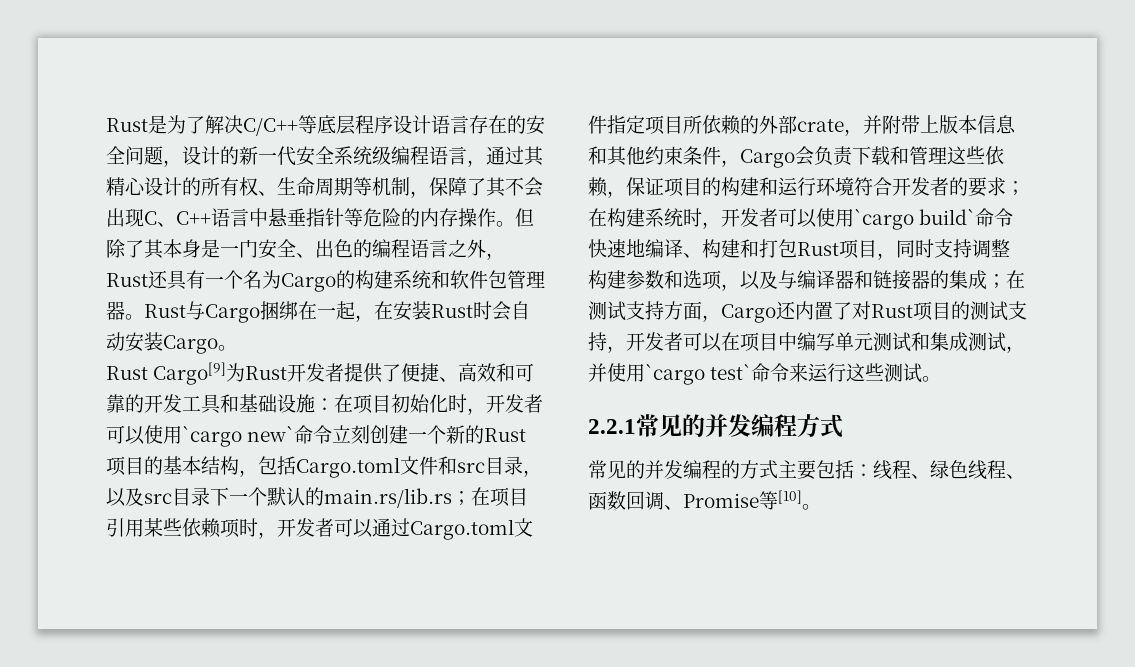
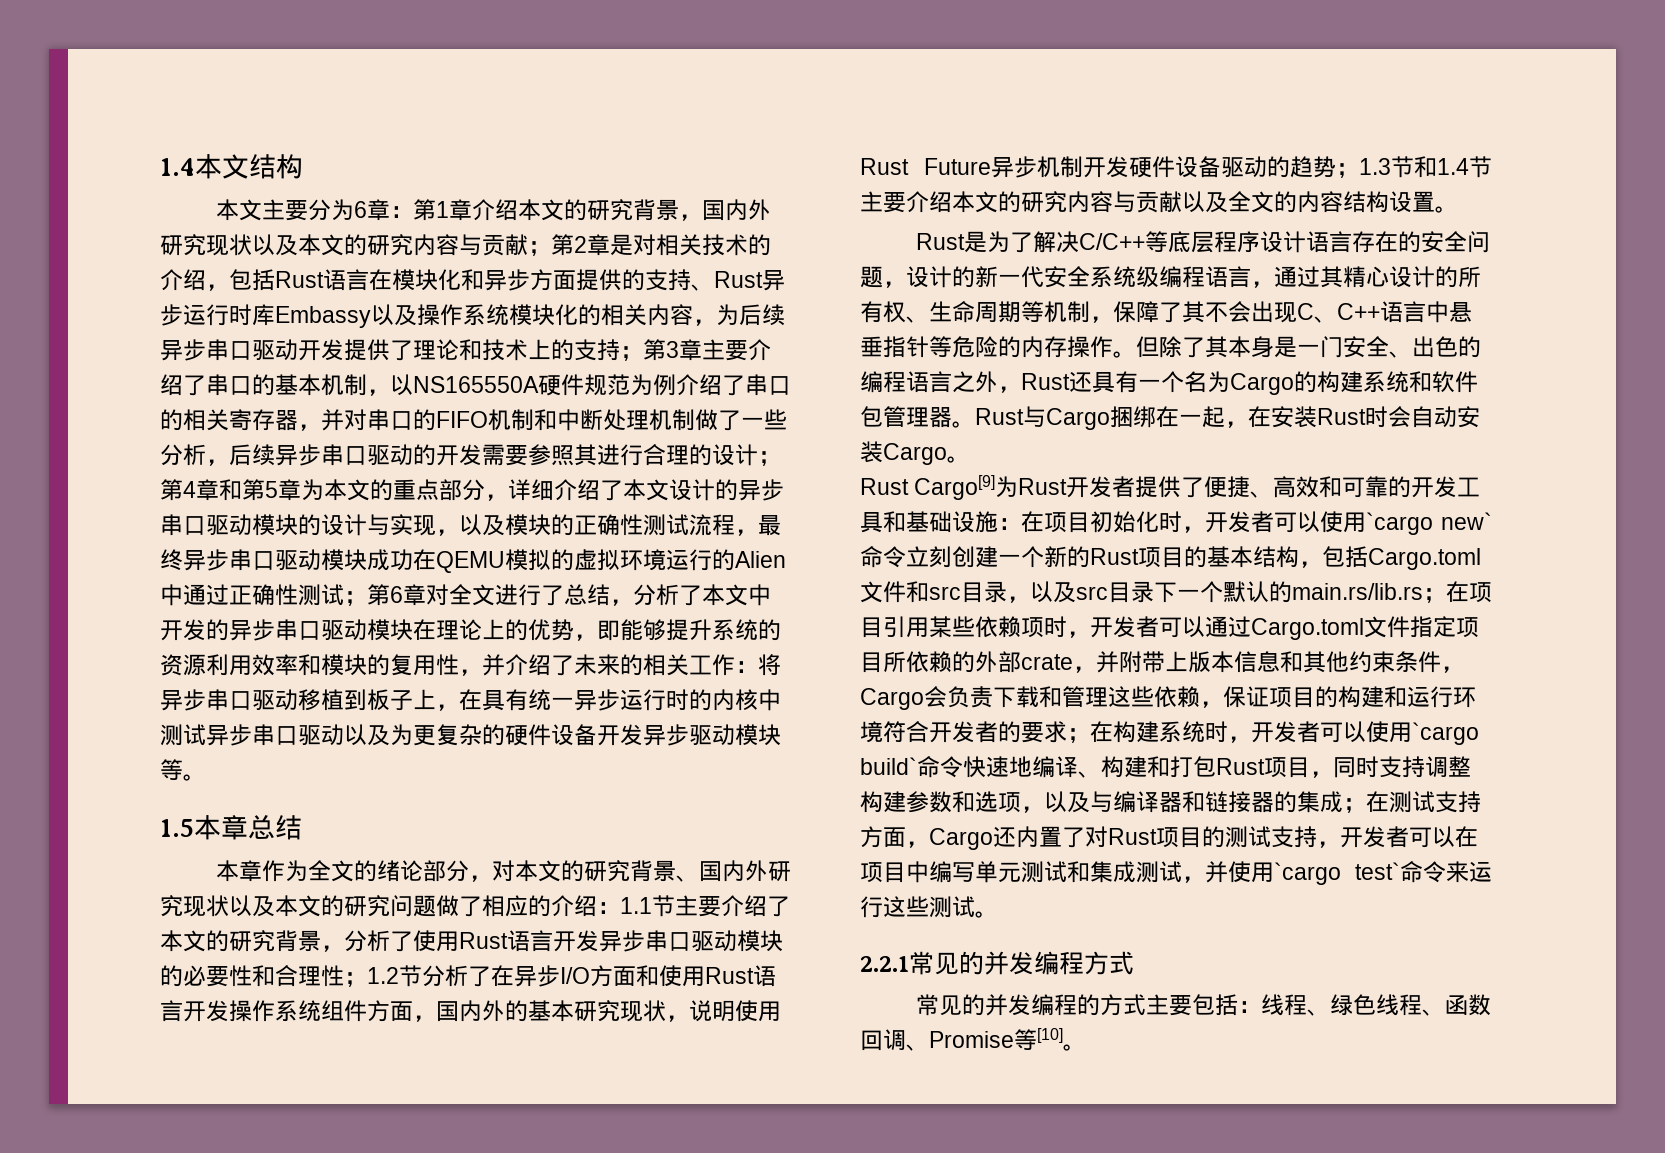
(106, 125) none -> [160,154,303,179] [216,199,772,221] [160,234,771,256] [160,269,785,291] [160,304,785,328] [160,339,771,361] [160,374,791,396] [160,409,787,431] [160,444,781,466] [160,479,784,501] [160,514,781,536] [160,549,786,573] [160,584,771,606] [160,619,781,641] [160,654,781,676] [160,689,781,711] [160,724,781,746] [160,759,206,781] [160,815,302,840] [216,860,792,882] [160,895,790,917] [160,930,783,952] [160,965,776,987] [160,1000,781,1022] [860,156,1492,178] [860,191,1458,213] 1.4本文结构 // 本文主要分为6章：第1章介绍本文的研究背景，国内外研究现状以及本文的研究内容与贡献；第2章是对相关技术的介绍，包括Rust语言在模块化和异步方面提供的支持、Rust异步运行时库Embassy以及操作系统模块化的相关内容，为后续异步串口驱动开发提供了理论和技术上的支持；第3章主要介绍了串口的基本机制，以NS165550A硬件规范为例介绍了串口的相关寄存器，并对串口的FIFO机制和中断处理机制做了一些分析，后续异步串口驱动的开发需要参照其进行合理的设计；第4章和第5章为本文的重点部分，详细介绍了本文设计的异步串口驱动模块的设计与实现，以及模块的正确性测试流程，最终异步串口驱动模块成功在QEMU模拟的虚拟环境运行的Alien中通过正确性测试；第6章对全文进行了总结，分析了本文中开发的异步串口驱动模块在理论上的优势，即能够提升系统的资源利用效率和模块的复用性，并介绍了未来的相关工作：将异步串口驱动移植到板子上，在具有统一异步运行时的内核中测试异步串口驱动以及为更复杂的硬件设备开发异步驱动模块等。 // 1.5本章总结 // 本章作为全文的绪论部分，对本文的研究背景、国内外研究现状以及本文的研究问题做了相应的介绍：1.1节主要介绍了本文的研究背景，分析了使用Rust语言开发异步串口驱动模块的必要性和合理性；1.2节分析了在异步I/O方面和使用Rust语言开发操作系统组件方面，国内外的基本研究现状，说明使用Rust Future异步机制开发硬件设备驱动的趋势；1.3节和1.4节主要介绍本文的研究内容与贡献以及全文的内容结构设置。 //

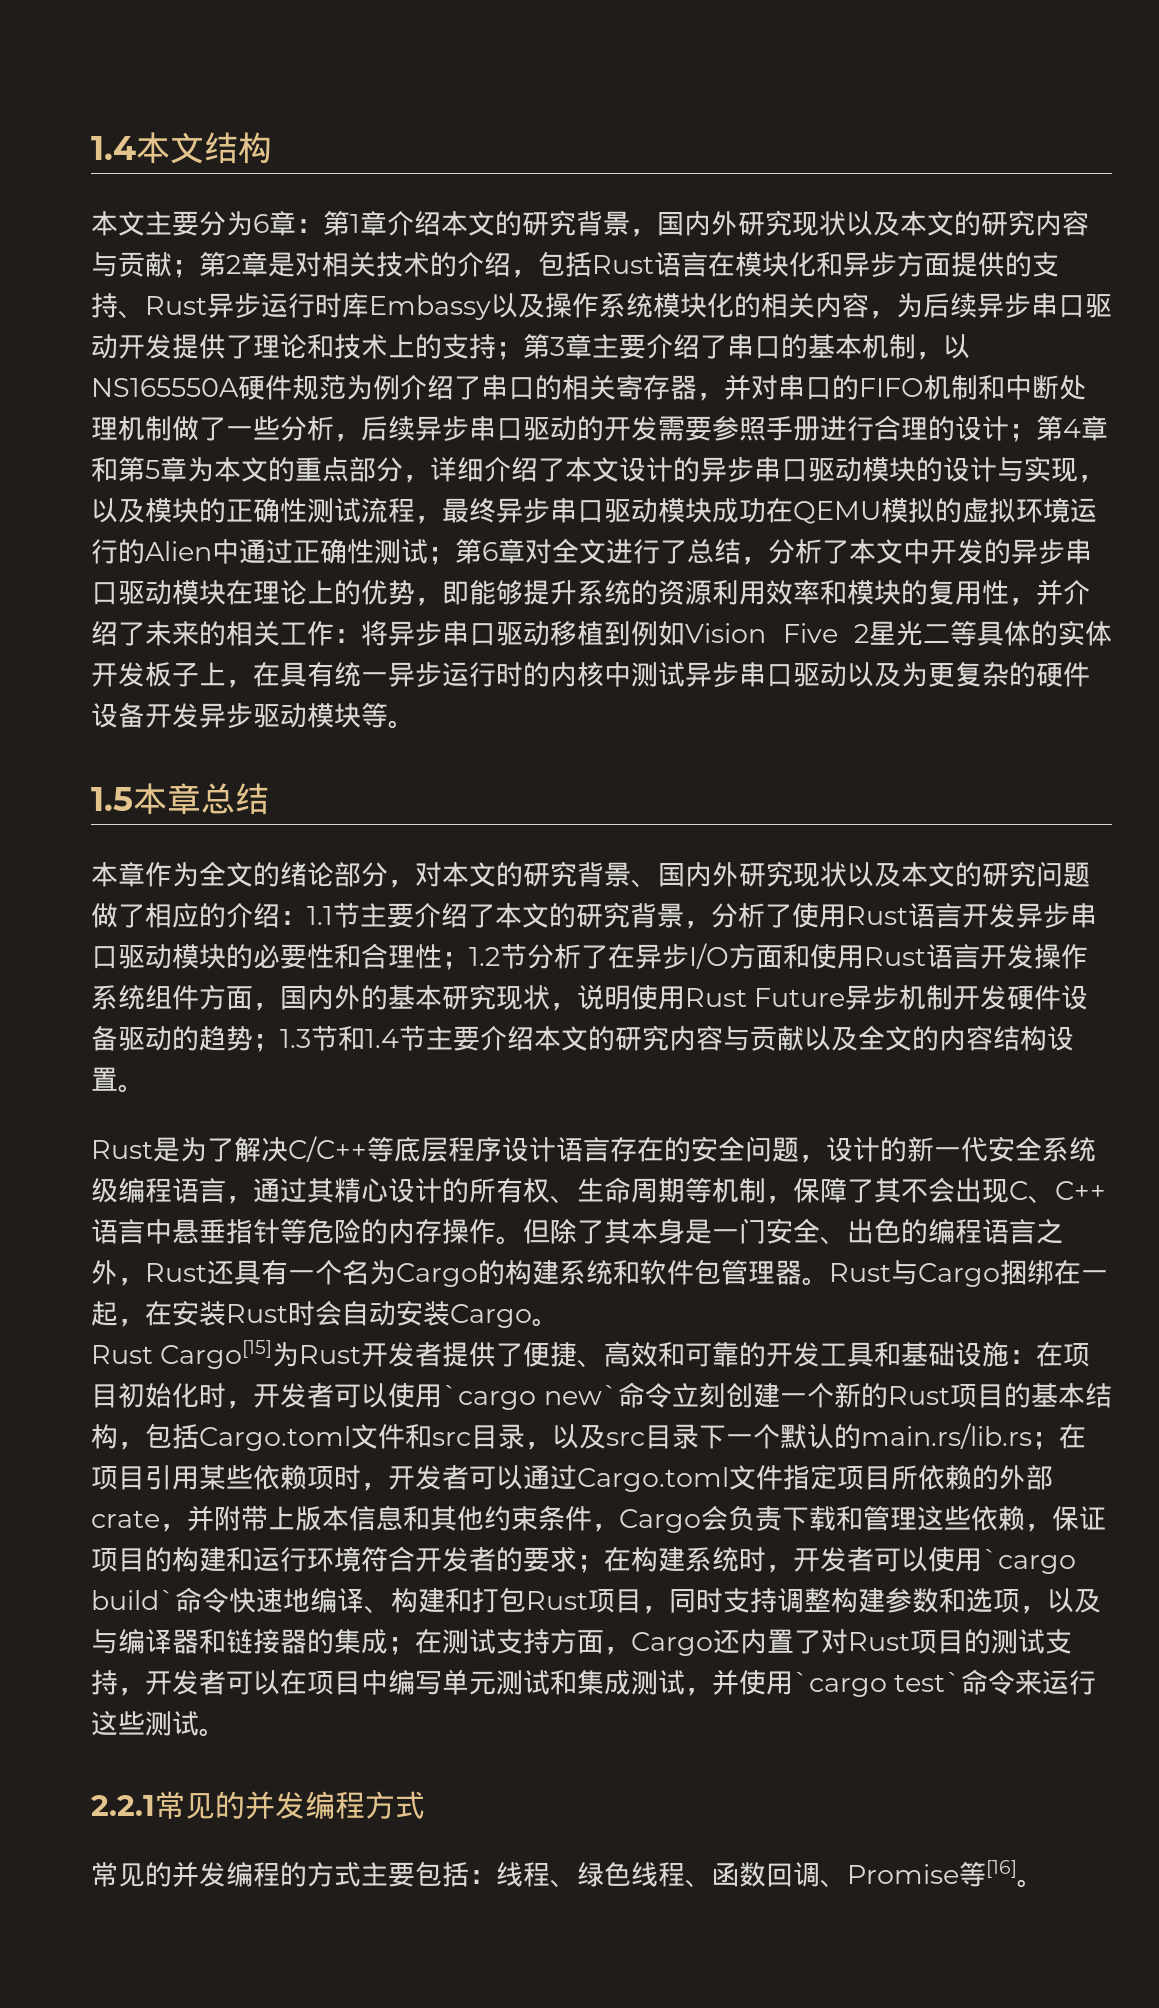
[574,444,597,466] 其 -> [766,416,820,441] 手册
(367, 700) none -> [631,620,1112,646] [91,662,145,687] 例如Vision Five 2星光二等具体的实体开发
[914,475,996,500] Cargo[9] -> [160,1340,273,1369] Cargo[15]
[1037,1028,1063,1043] [10] -> [986,1860,1017,1878] [16]

